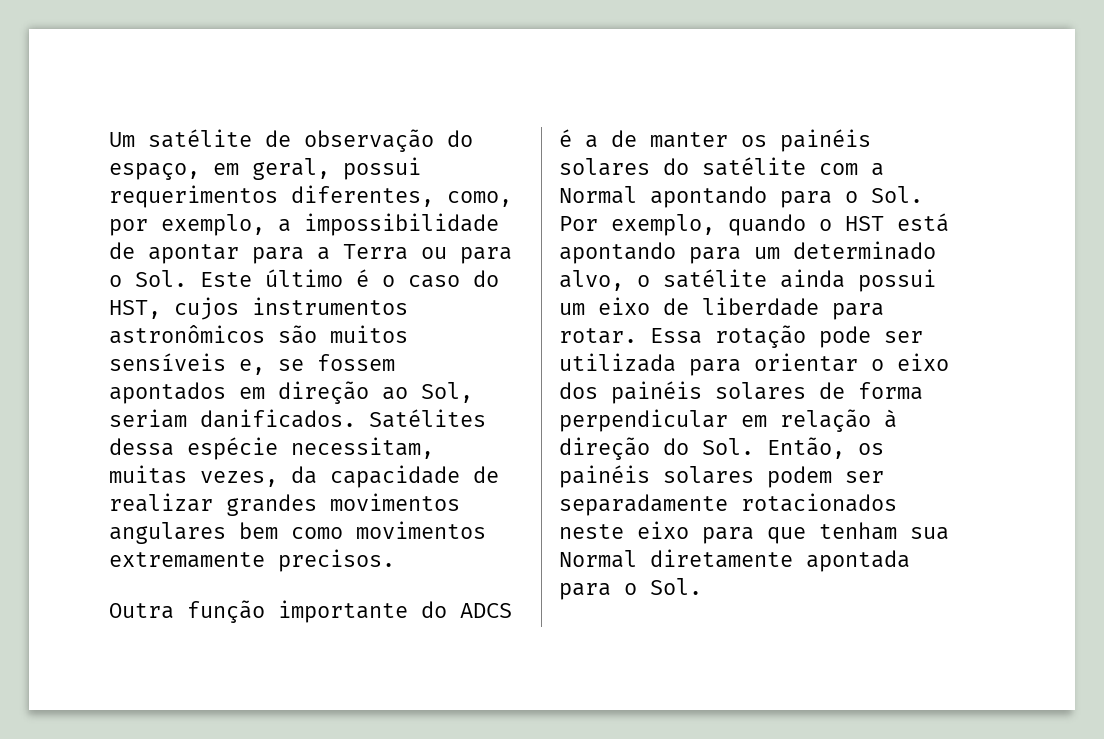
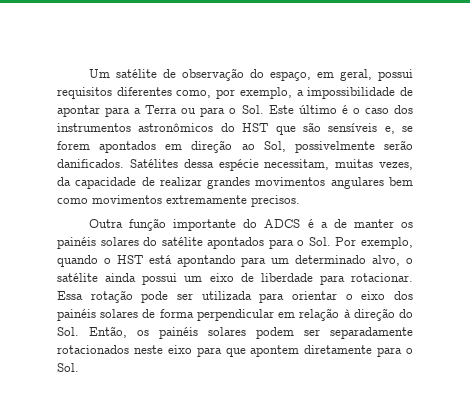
[109,185,434,208] requerimentos diferentes, -> [57,87,172,99] requisitos diferentes
[473,270,499,287] [109,297,408,320] [109,325,408,344] do HST, cujos instrumentos astronômicos são muitos -> [394,105,413,114] [57,122,321,135] dos instrumentos astronômicos do HST que são
[317,354,395,371] fossem -> [57,141,90,150] forem
[109,409,187,428] seriam -> [294,140,413,153] possivelmente serão
[819,163,884,176] [559,186,767,208] com a Normal apontando -> [207,237,265,249] apontados
[559,328,637,344] rotar. -> [351,273,413,282] rotacionar.
[819,522,949,540] [559,549,910,572] tenham sua Normal diretamente apontada -> [250,345,373,357] apontem diretamente

